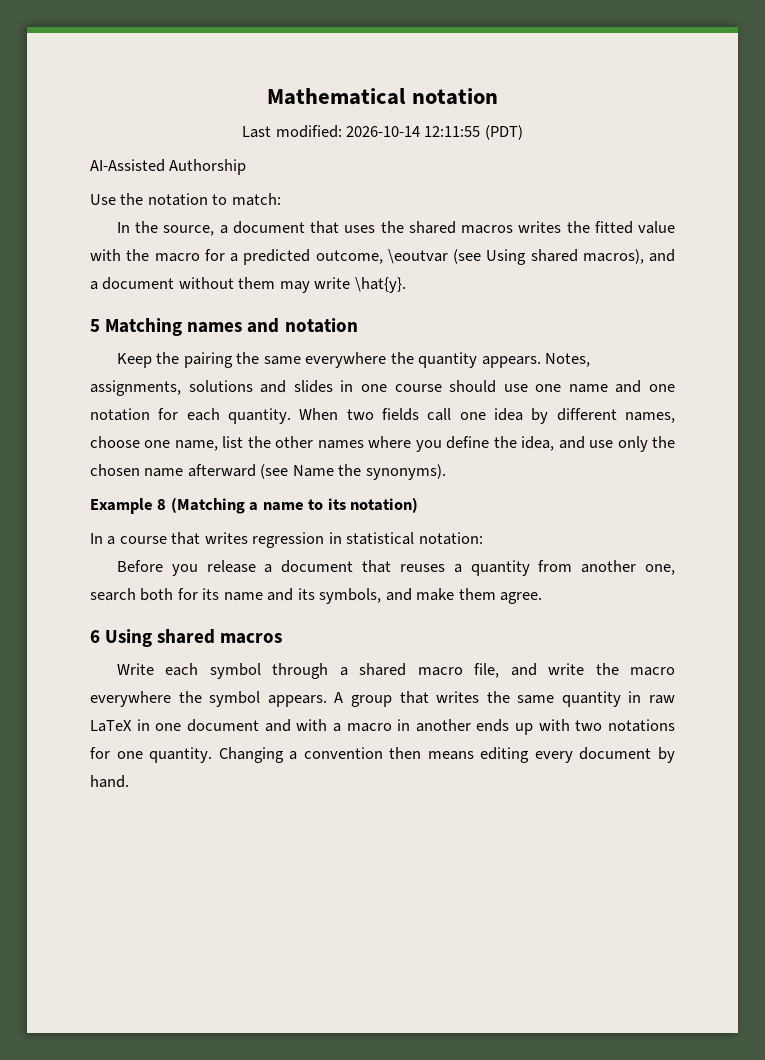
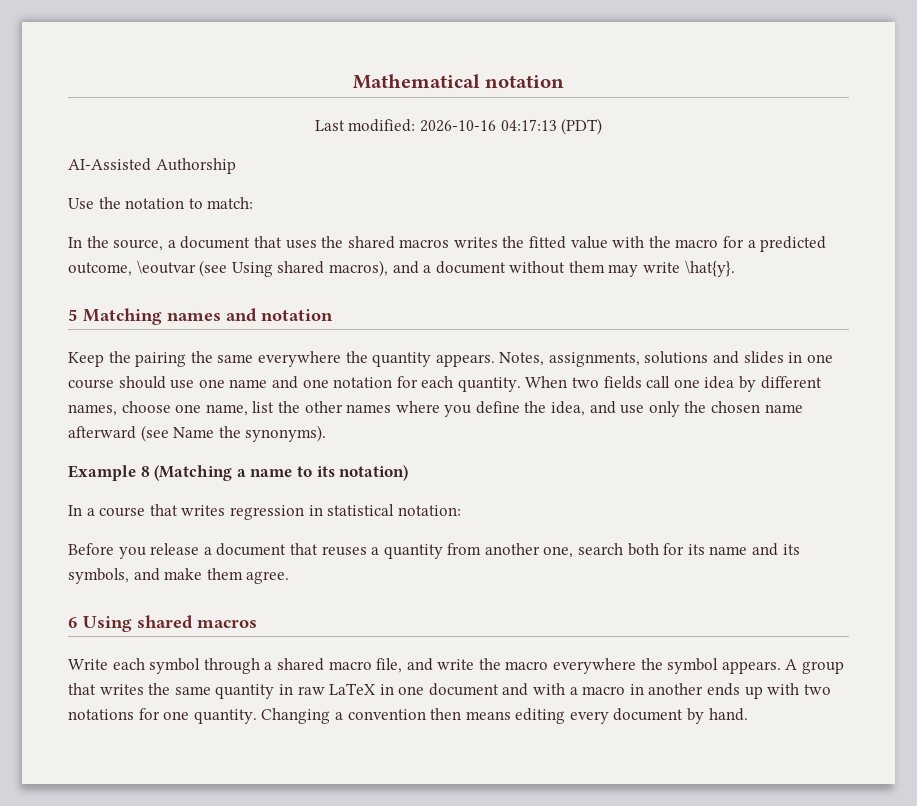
[346,126,481,137] 2026-10-14 12:11:55 -> [419,119,557,132] 2026-10-16 04:17:13

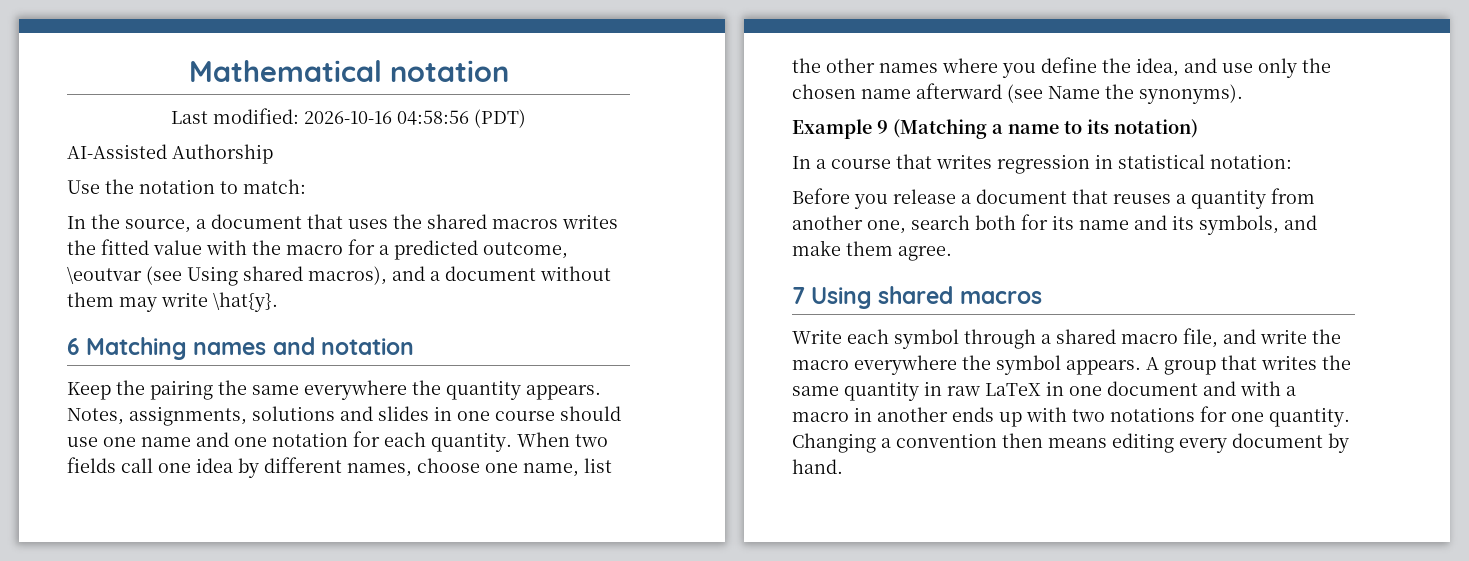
[500,119,557,131] 04:17:13 -> [397,110,469,125] 04:58:56
[68,309,78,321] 5 -> [67,338,80,355] 6
[140,466,150,477] 8 -> [877,120,888,134] 9
[68,617,78,628] 6 -> [792,287,805,304] 7

